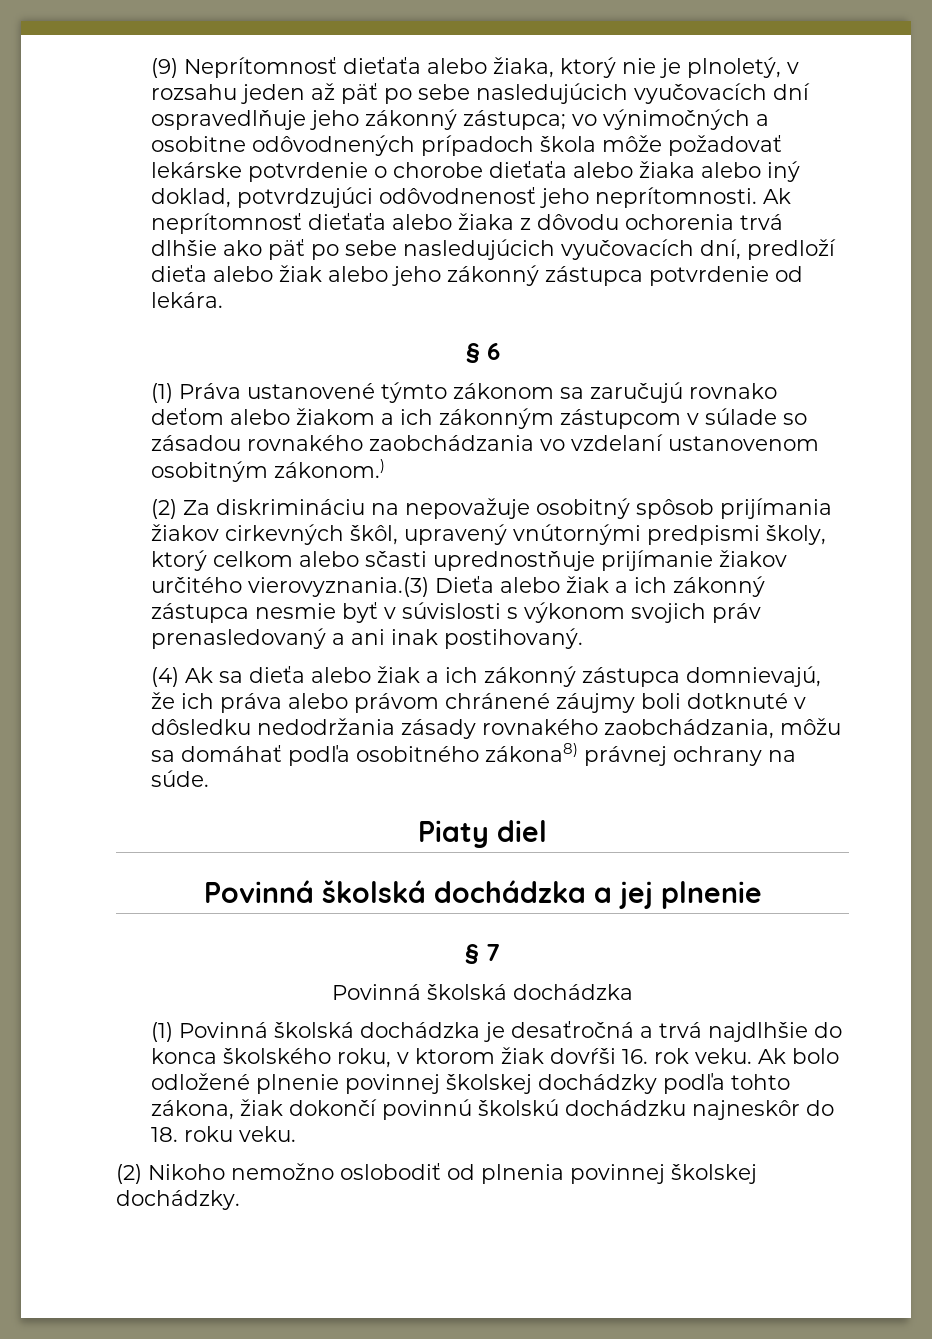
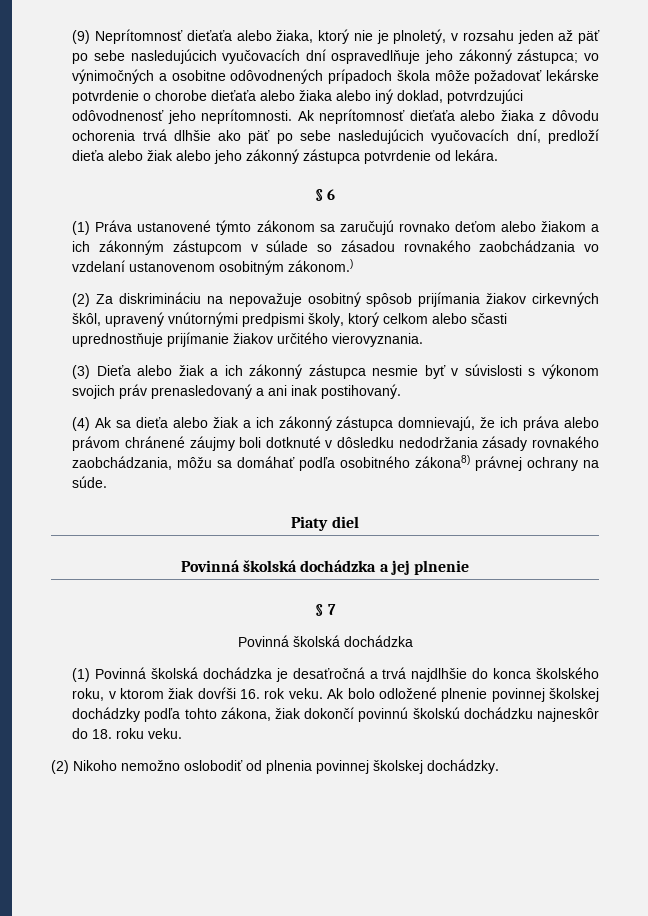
[247,577,429,597] vierovyznania.(3) -> [332,333,424,347] [72,365,91,379] vierovyznania. // (3)

